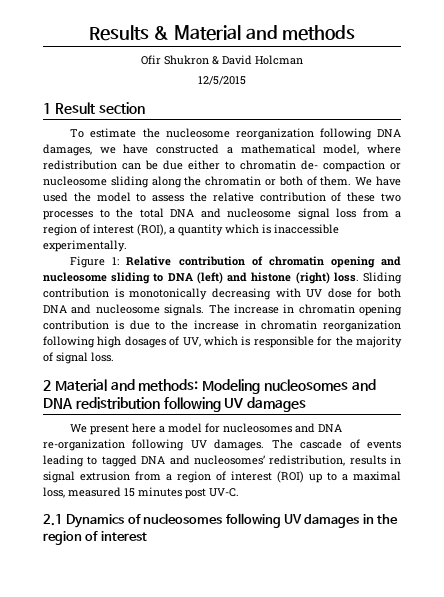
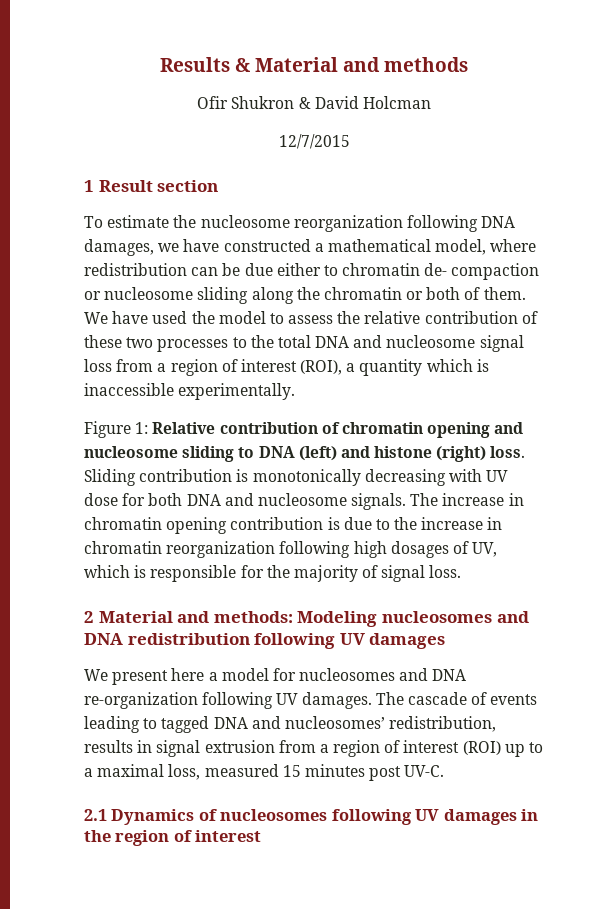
[198,76,246,85] 12/5/2015 -> [278,134,350,149] 12/7/2015

